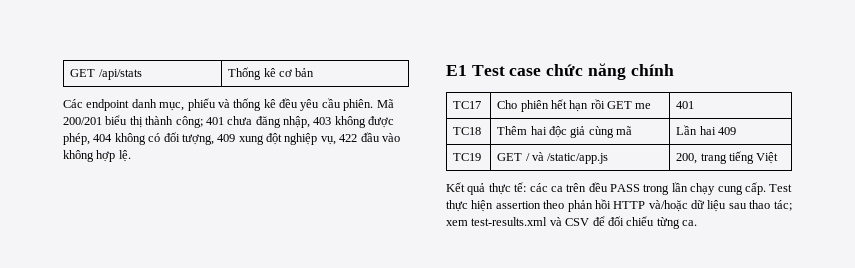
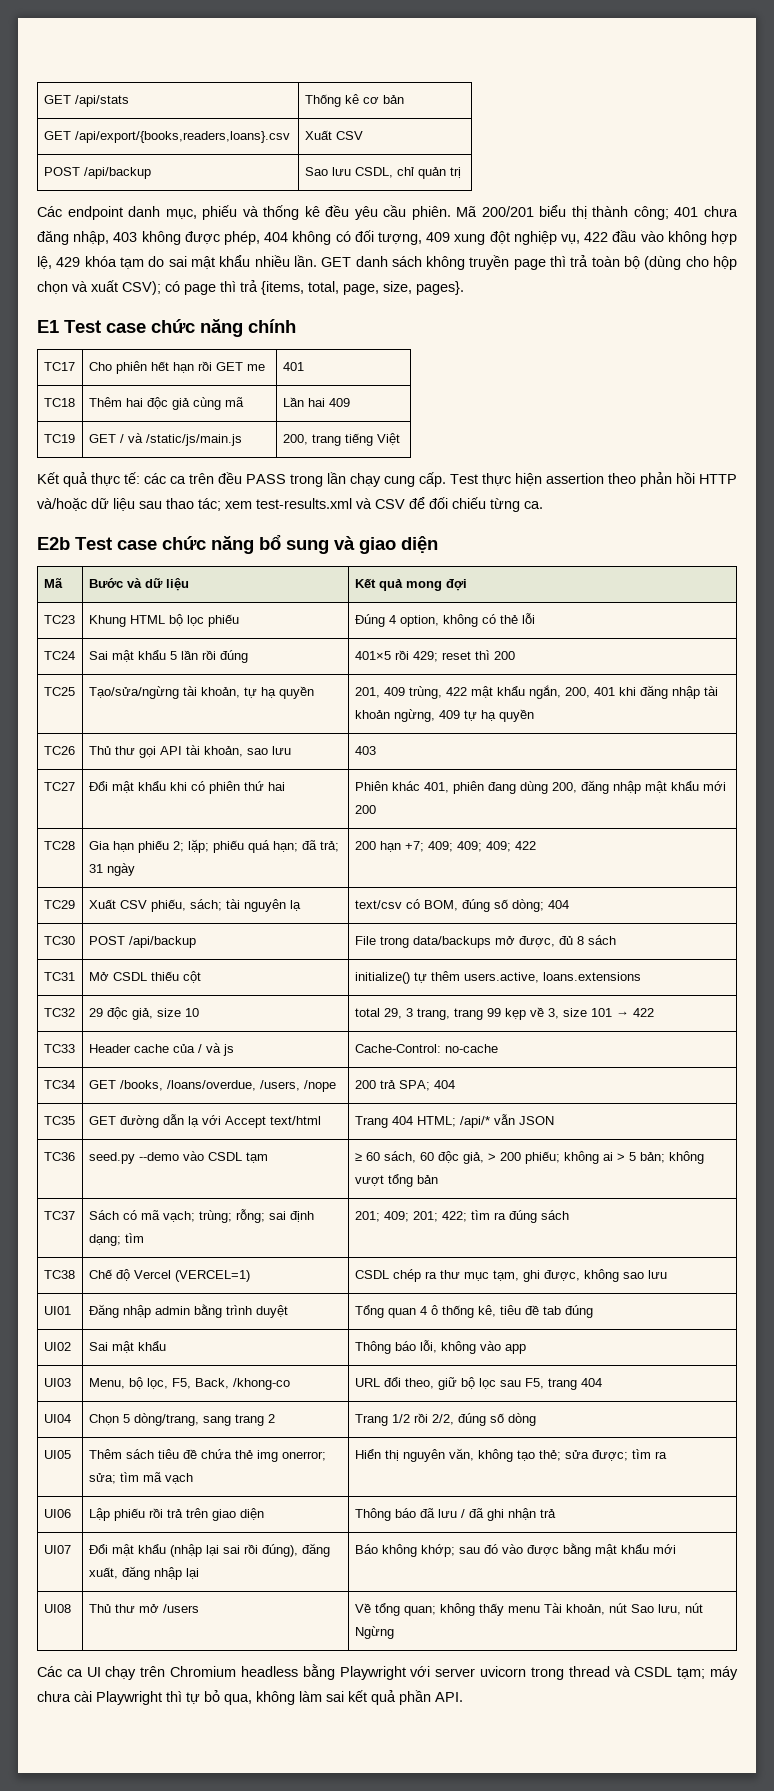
(315, 72) none -> [43,131,290,143] [304,130,363,140] [43,167,151,179] [304,167,461,179] // GET /api/export/{books,readers,loans}.csv | Xuất CSV // POST /api/backup | Sao lưu CSDL, chỉ quản trị
[118,150,131,162] lệ. -> [37,255,738,270] [37,280,464,295] lệ, 429 khóa tạm do sai mật khẩu nhiều lần. GET danh sách không truyền page thì trả toàn bộ (dùng cho hộp chọn và xuất CSV); có page thì trả {items, total, page, size, pages}.
[547,153,609,164] /static/app.js -> [145,434,242,446] /static/js/main.js
(697, 223) none -> [37,535,438,554] [43,578,63,588] [88,578,189,591] [354,578,467,591] [43,615,75,624] [88,614,239,627] [354,613,535,627] [43,651,75,660] [88,650,248,663] [354,650,515,662] [43,687,75,696] [88,686,314,699] [354,685,718,699] [354,709,534,722] [43,746,75,755] [88,745,291,758] [354,746,376,755] [43,782,75,791] [88,781,285,794] [354,780,726,794] [354,805,376,814] [43,841,75,850] [88,839,339,853] [88,863,135,876] [354,841,536,852] [43,900,75,909] [88,899,301,912] [354,899,569,912] [43,936,75,945] [88,936,196,948] [354,935,616,948] [43,972,75,981] [88,971,201,983] [354,971,641,984] [43,1008,75,1017] [88,1007,199,1020] [354,1007,654,1020] [43,1044,75,1053] [88,1043,234,1056] [354,1044,498,1053] [43,1080,75,1089] [88,1080,336,1092] [354,1080,455,1091] [43,1116,75,1125] [88,1114,321,1128] [354,1114,554,1128] [43,1152,75,1161] [88,1151,268,1164] [354,1151,704,1164] [354,1174,438,1187] [43,1211,75,1220] [88,1209,314,1223] [88,1233,144,1246] [354,1210,569,1223] [43,1270,75,1279] [88,1269,250,1282] [354,1269,667,1282] [43,1306,71,1315] [88,1304,288,1318] [354,1305,593,1318] [43,1342,71,1351] [88,1341,166,1353] [354,1340,526,1354] [43,1378,71,1387] [88,1377,290,1390] [354,1377,602,1390] [43,1414,71,1423] [88,1413,275,1426] [354,1413,536,1426] [43,1450,71,1459] [88,1449,326,1462] [88,1472,193,1484] [354,1448,667,1462] [43,1509,71,1518] [88,1508,264,1521] [354,1508,556,1521] [43,1545,71,1554] [88,1543,330,1557] [88,1566,199,1580] [354,1543,676,1557] [43,1604,71,1613] [88,1604,199,1613] [354,1603,703,1616] [354,1626,394,1639] [37,1664,739,1680] [37,1690,463,1705] // E2b Test case chức năng bổ sung và giao diện // Mã | Bước và dữ liệu | Kết quả mong đợi // TC23 | Khung HTML bộ lọc phiếu | Đúng 4 option, không có thẻ lỗi // TC24 | Sai mật khẩu 5 lần rồi đúng | 401×5 rồi 429; reset thì 200 // TC25 | Tạo/sửa/ngừng tài khoản, tự hạ quyền | 201, 409 trùng, 422 mật khẩu ngắn, 200, 401 khi đăng nhập tài khoản ngừng, 409 tự hạ quyền // TC26 | Thủ thư gọi API tài khoản, sao lưu | 403 // TC27 | Đổi mật khẩu khi có phiên thứ hai | Phiên khác 401, phiên đang dùng 200, đăng nhập mật khẩu mới 200 // TC28 | Gia hạn phiếu 2; lặp; phiếu quá hạn; đã trả; 31 ngày | 200 hạn +7; 409; 409; 409; 422 // TC29 | Xuất CSV phiếu, sách; tài nguyên lạ | text/csv có BOM, đúng số dòng; 404 // TC30 | POST /api/backup | File trong data/backups mở được, đủ 8 sách // TC31 | Mở CSDL thiếu cột | initialize() tự thêm users.active, loans.extensions // TC32 | 29 độc giả, size 10 | total 29, 3 trang, trang 99 kẹp về 3, size 101 → 422 // TC33 | Header cache của / và js | Cache-Control: no-cache // TC34 | GET /books, /loans/overdue, /users, /nope | 200 trả SPA; 404 // TC35 | GET đường dẫn lạ với Accept text/html | Trang 404 HTML; /api/* vẫn JSON // TC36 | seed.py --demo vào CSDL tạm | ≥ 60 sách, 60 độc giả, > 200 phiếu; không ai > 5 bản; không vượt tổng bản // TC37 | Sách có mã vạch; trùng; rỗng; sai định dạng; tìm | 201; 409; 201; 422; tìm ra đúng sách // TC38 | Chế độ Vercel (VERCEL=1) | CSDL chép ra thư mục tạm, ghi được, không sao lưu // UI01 | Đăng nhập admin bằng trình duyệt | Tổng quan 4 ô thống kê, tiêu đề tab đúng // UI02 | Sai mật khẩu | Thông báo lỗi, không vào app // UI03 | Menu, bộ lọc, F5, Back, /khong-co | URL đổi theo, giữ bộ lọc sau F5, trang 404 // UI04 | Chọn 5 dòng/trang, sang trang 2 | Trang 1/2 rồi 2/2, đúng số dòng // UI05 | Thêm sách tiêu đề chứa thẻ img onerror; sửa; tìm mã vạch | Hiển thị nguyên văn, không tạo thẻ; sửa được; tìm ra // UI06 | Lập phiếu rồi trả trên giao diện | Thông báo đã lưu / đã ghi nhận trả // UI07 | Đổi mật khẩu (nhập lại sai rồi đúng), đăng xuất, đăng nhập lại | Báo không khớp; sau đó vào được bằng mật khẩu mới // UI08 | Thủ thư mở /users | Về tổng quan; không thấy menu Tài khoản, nút Sao lưu, nút Ngừng // Các ca UI chạy trên Chromium headless bằng Playwright với server uvicorn trong thread và CSDL tạm; máy chưa cài Playwright thì tự bỏ qua, không làm sai kết quả phần API.

